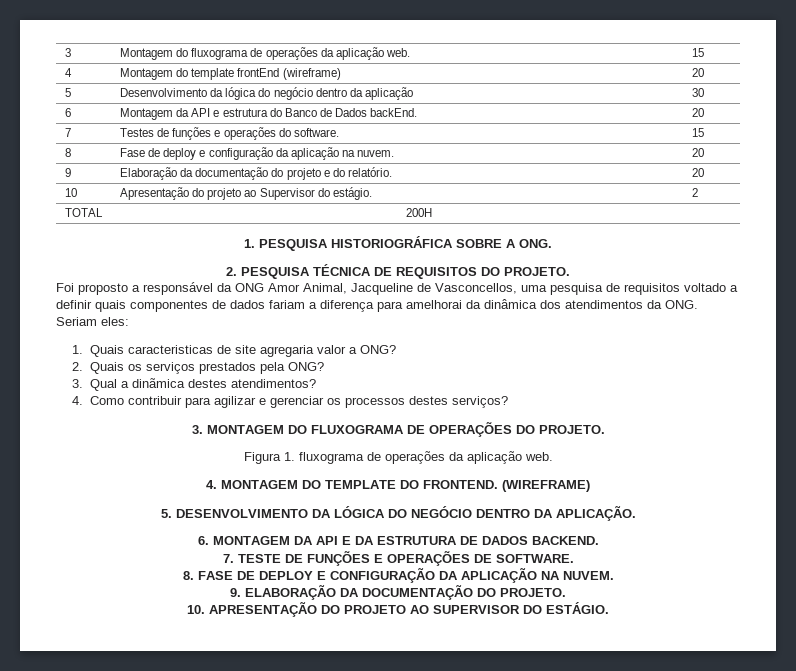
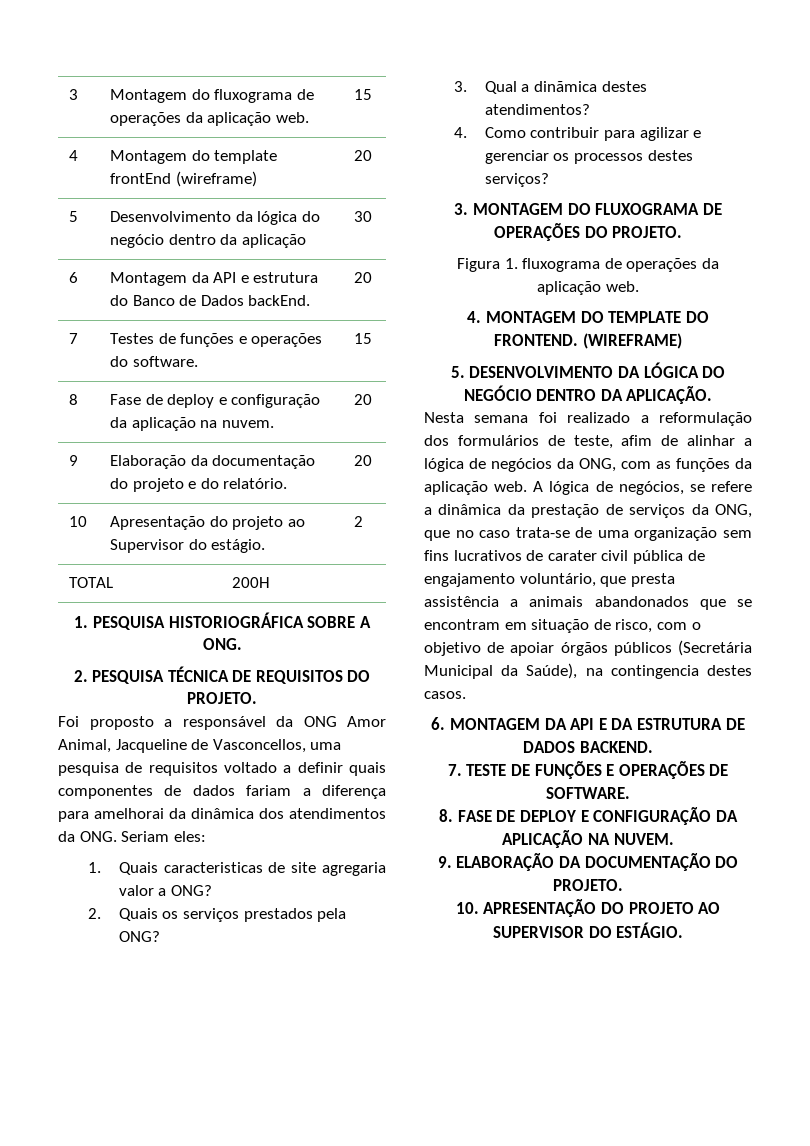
(636, 513) none -> [424,412,752,426] [424,435,752,449] [424,458,752,472] [424,481,752,495] [424,504,752,518] [424,527,752,541] [424,550,705,564] [424,573,675,587] [424,596,752,610] [424,619,701,633] [424,640,752,656] [424,663,752,679] [424,691,466,699] // Nesta semana foi realizado a reformulação dos formulários de teste, afim de alinhar a lógica de negócios da ONG, com as funções da aplicação web. A lógica de negócios, se refere a dinâmica da prestação de serviços da ONG, que no caso trata-se de uma organização sem fins lucrativos de carater civil pública de engajamento voluntário, que presta assistência a animais abandonados que se encontram em situação de risco, com o objetivo de apoiar órgãos públicos (Secretária Municipal da Saúde), na contingencia destes casos.

